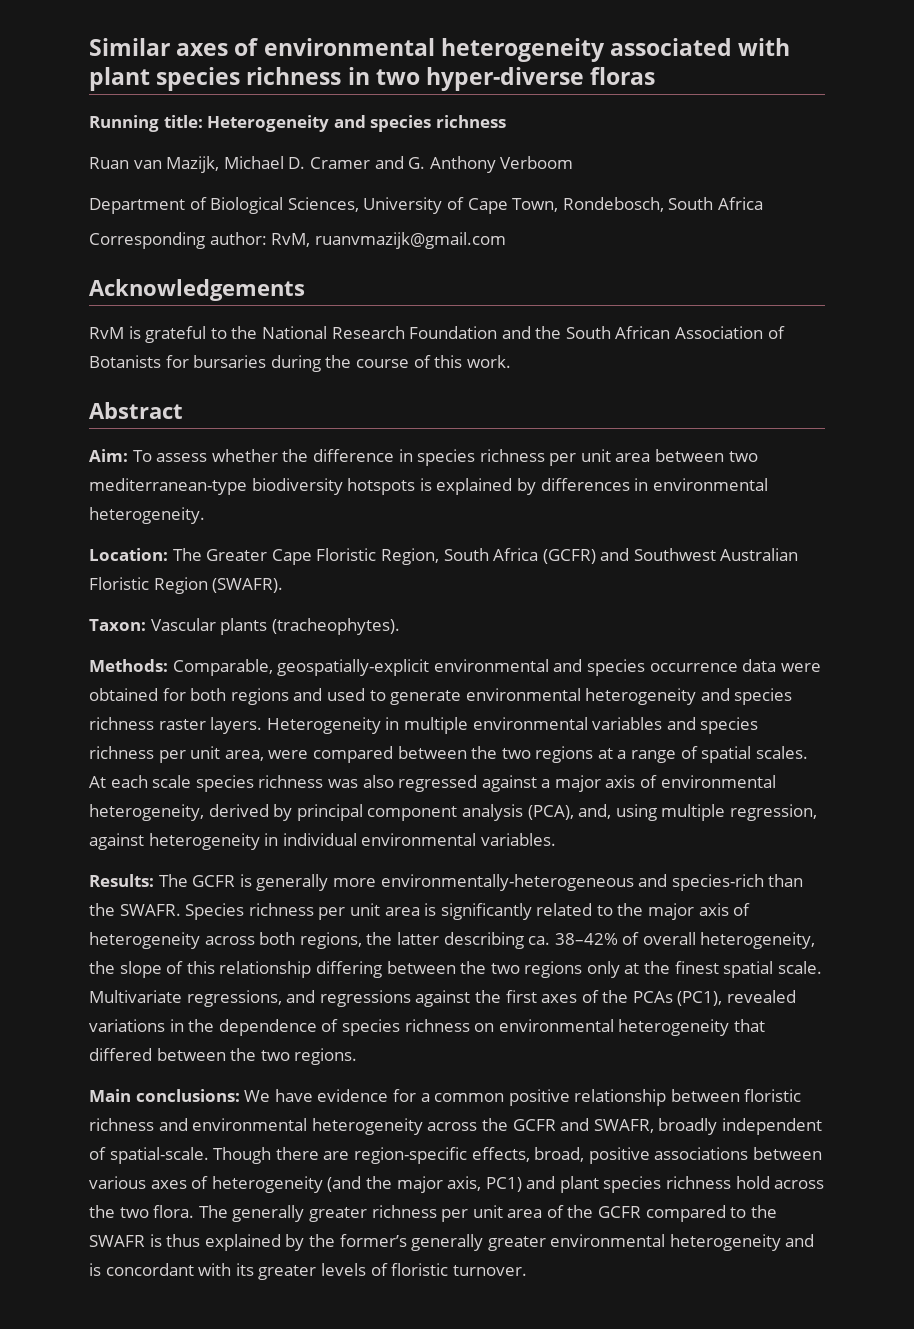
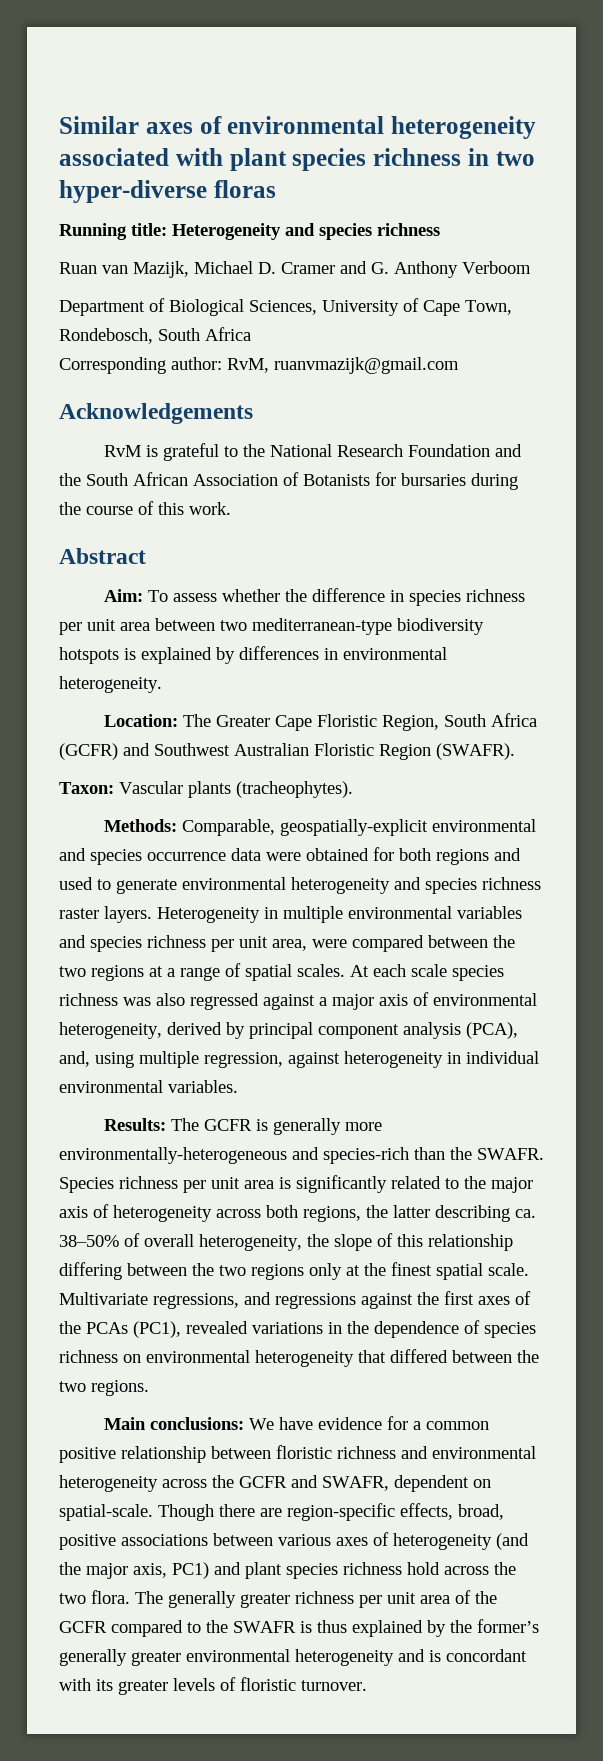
[554,933,618,945] 38–42% -> [59,1235,119,1247] 38–50%
[658,1118,822,1135] [89,1147,106,1160] broadly independent of -> [394,1475,491,1492] dependent on

